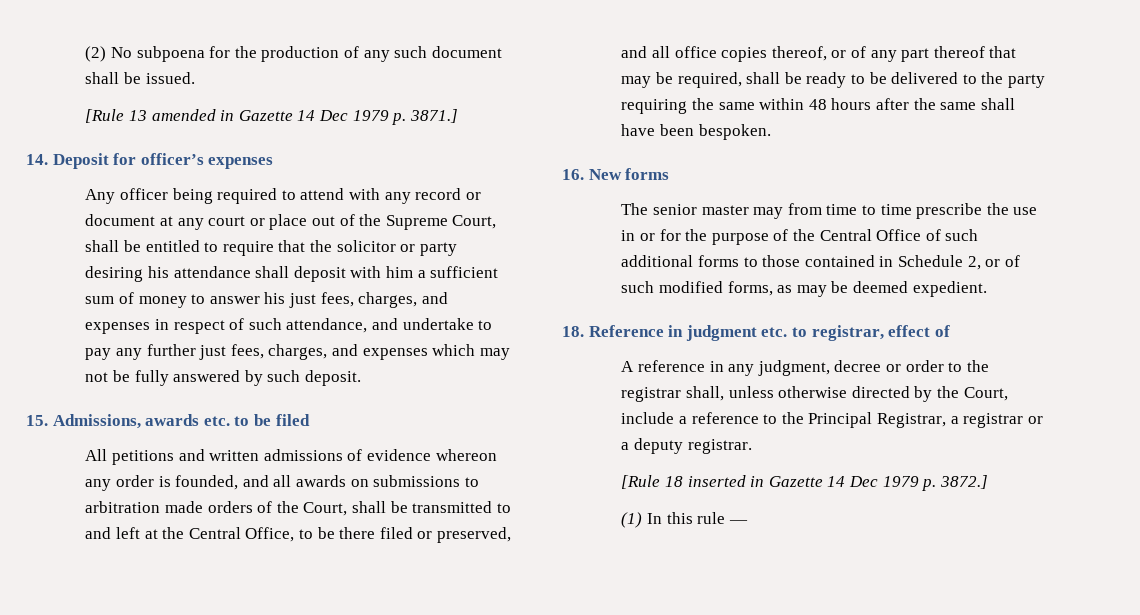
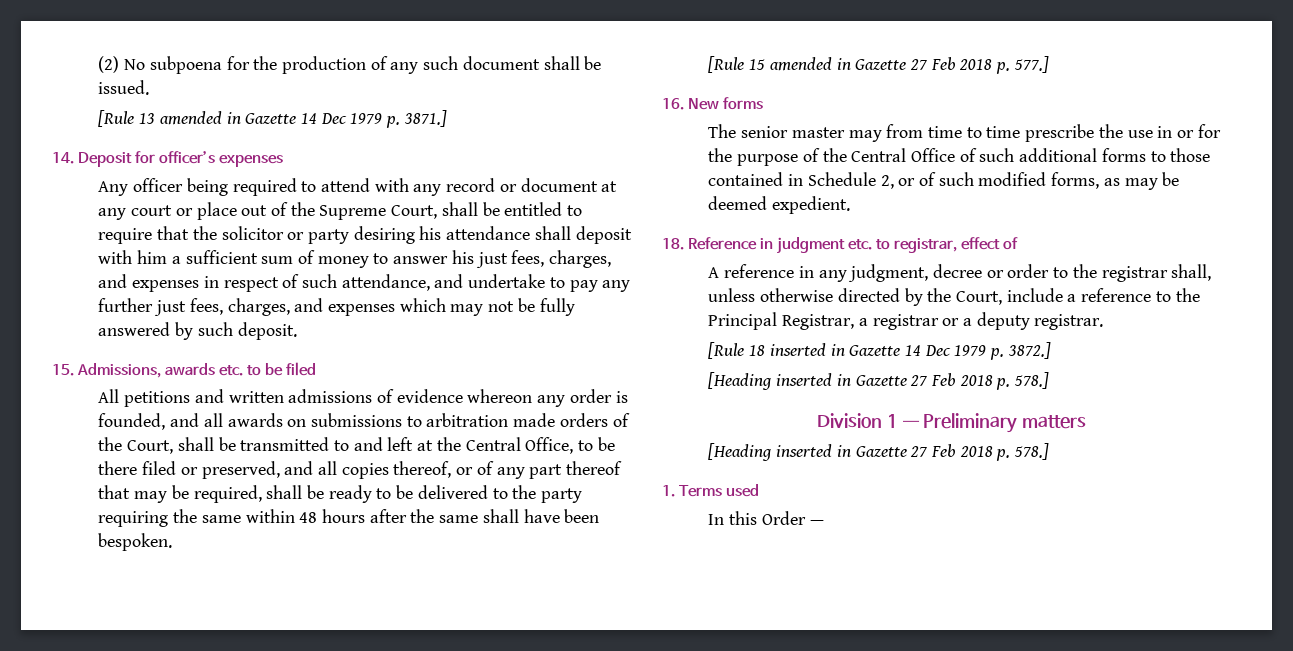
[674,46,717,58] office -> (337, 468) none
(771, 132) none -> [708,56,1049,74] // [Rule 15 amended in Gazette 27 Feb 2018 p. 577.]
[621,512,643,528] (1) -> [708,372,1050,390] [817,413,1086,433] [708,443,1050,461] [662,484,760,497] [Heading inserted in Gazette 27 Feb 2018 p. 578.] // Division 1 — Preliminary matters // [Heading inserted in Gazette 27 Feb 2018 p. 578.] // 1. Terms used //
[697,512,726,524] rule -> [761,511,806,525] Order

